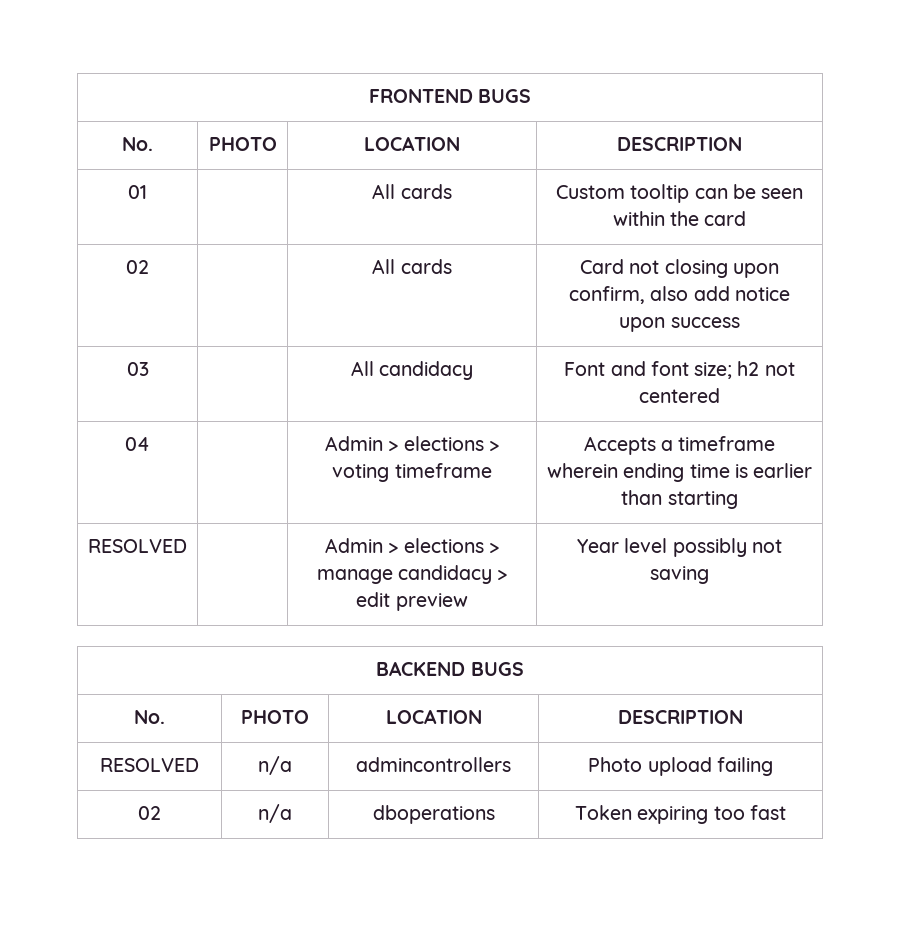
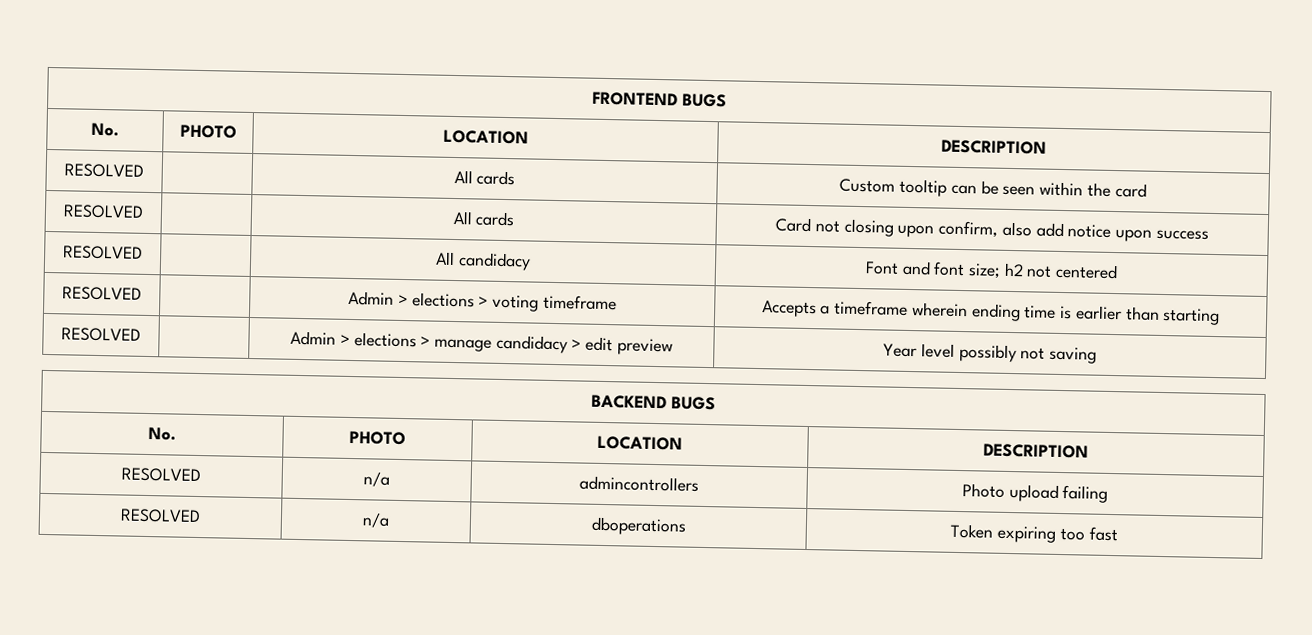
[128,185,147,199] 01 -> [64,163,144,178] RESOLVED
[126,260,149,274] 02 -> [63,204,144,219] RESOLVED
[126,362,149,376] 03 -> [63,245,143,260] RESOLVED
[125,437,150,451] 04 -> [62,286,142,301] RESOLVED
[138,806,161,820] 02 -> [120,508,201,524] RESOLVED

